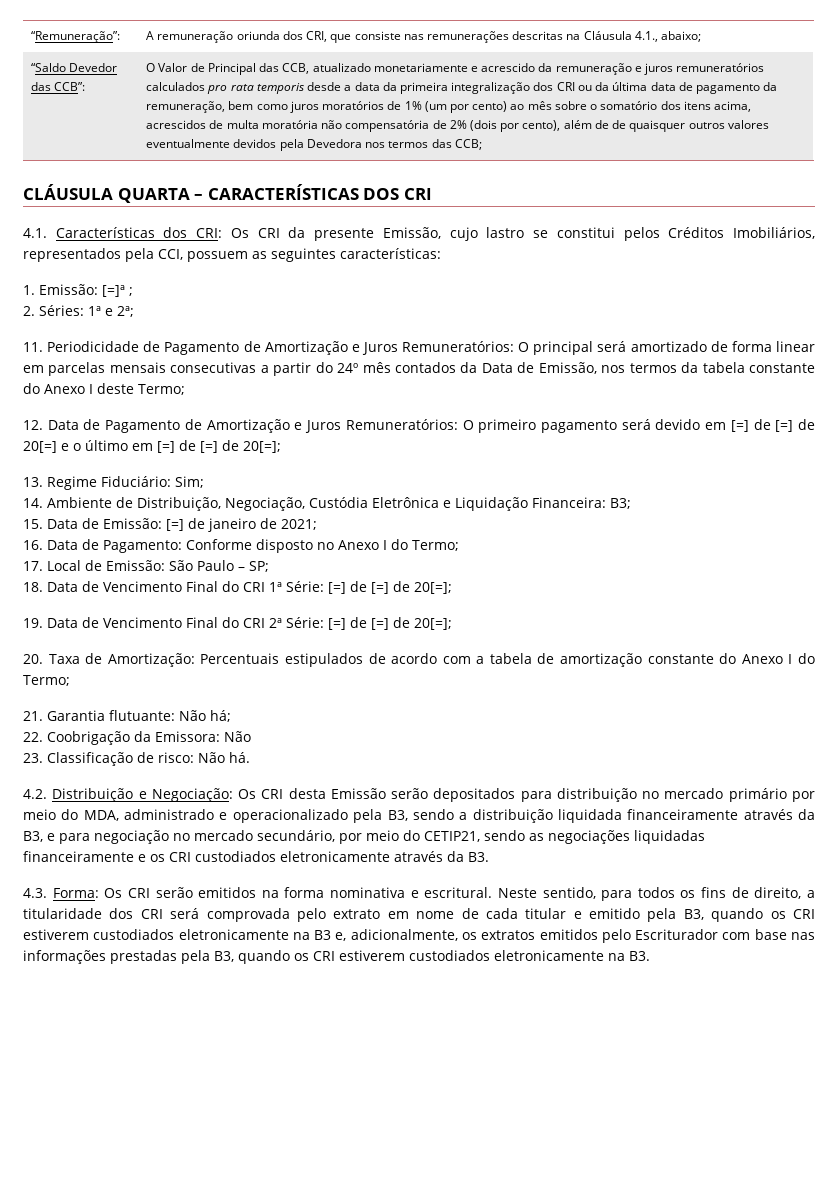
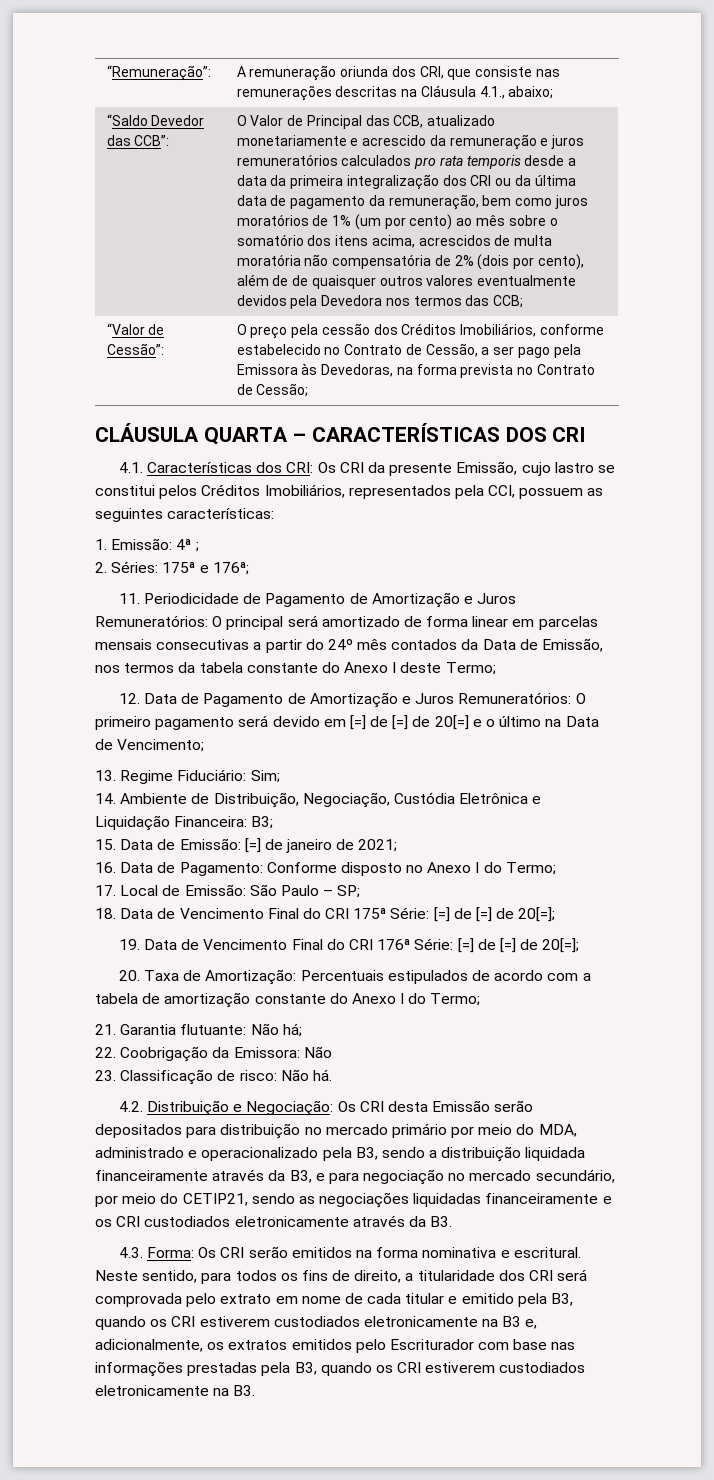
(482, 144) none -> [106,323,165,335] [106,343,164,355] [236,323,604,339] [236,343,581,358] [236,363,595,378] [236,383,309,397] // “Valor de Cessão”: | O preço pela cessão dos Créditos Imobiliários, conforme estabelecido no Contrato de Cessão, a ser pago pela Emissora às Devedoras, na forma prevista no Contrato de Cessão;
[102,285,125,297] [=]ª -> [176,539,192,550] 4ª
[88,306,134,317] 1ª e 2ª; -> [162,562,249,575] 175ª e 176ª;
[132,440,281,453] em [=] de [=] de 20[=]; -> [545,716,599,727] [95,739,205,752] na Data de Vencimento;
[269,582,282,592] 1ª -> [353,908,387,919] 175ª
[269,618,282,628] 2ª -> [377,939,411,950] 176ª

